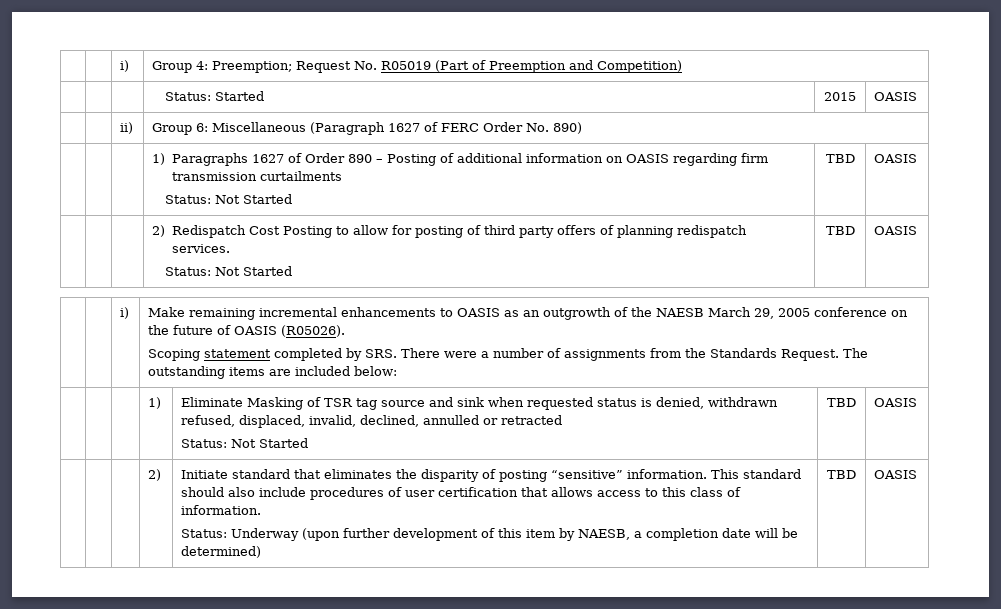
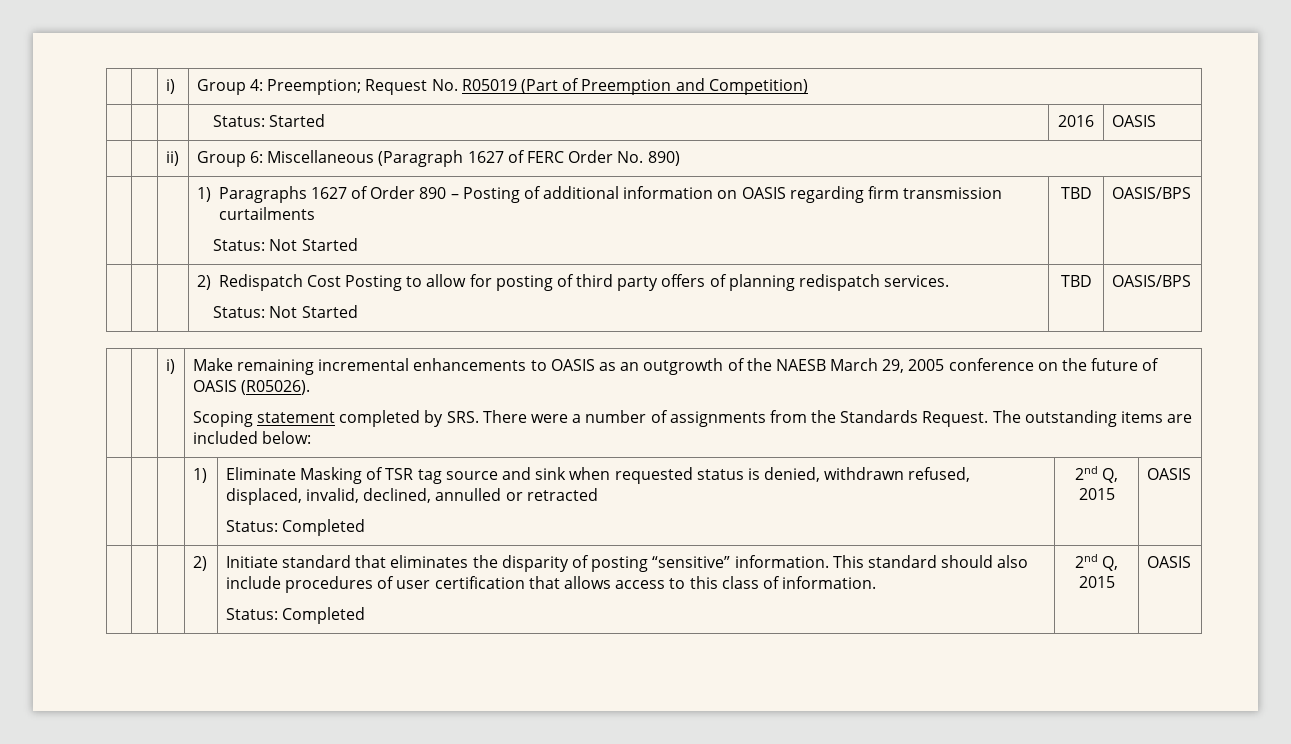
[824,92,856,101] 2015 -> [1058,115,1094,127] 2016
[874,154,918,163] OASIS -> [1111,187,1191,199] OASIS/BPS
[874,226,918,235] OASIS -> [1111,275,1191,287] OASIS/BPS
[231,438,309,448] [827,398,856,407] Not Started | TBD -> [282,519,366,536] [1074,466,1119,483] [1078,488,1115,500] Completed | 2nd Q, 2015
[231,528,799,541] [181,546,262,558] [827,470,856,479] Underway (upon further development of this item by NAESB, a completion date will be determined) | TBD -> [282,607,366,624] [1074,554,1119,571] [1078,576,1115,588] Completed | 2nd Q, 2015

